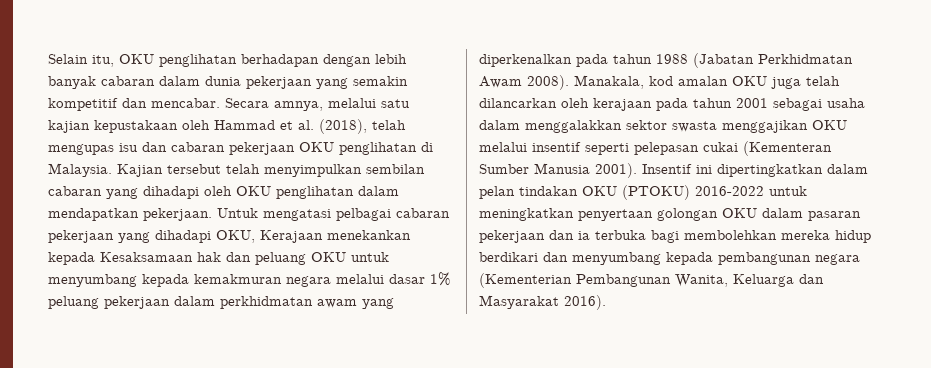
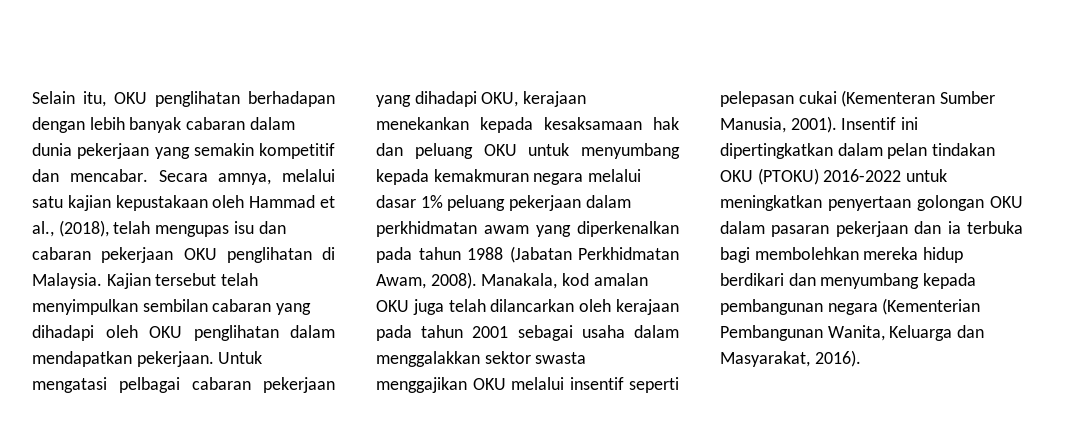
[298,120,314,130] al. -> [32,221,54,237] al.,
[260,230,323,243] Kerajaan -> [523,91,587,107] kerajaan
[100,252,193,262] Kesaksamaan -> [544,117,642,130] kesaksamaan
[479,76,522,88] Awam -> [376,274,426,289] Awam,
[534,163,590,174] Manusia -> [720,117,786,133] Manusia,
[479,295,559,309] Masyarakat -> [720,351,810,367] Masyarakat,

